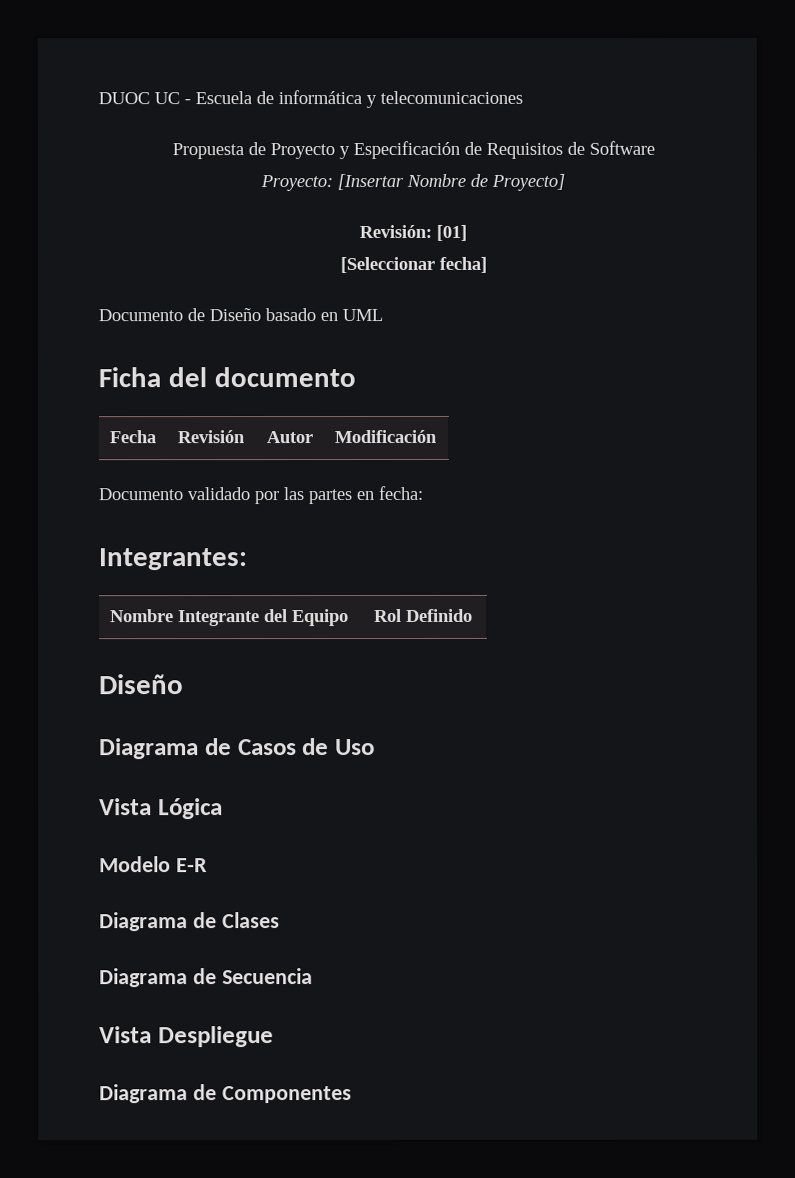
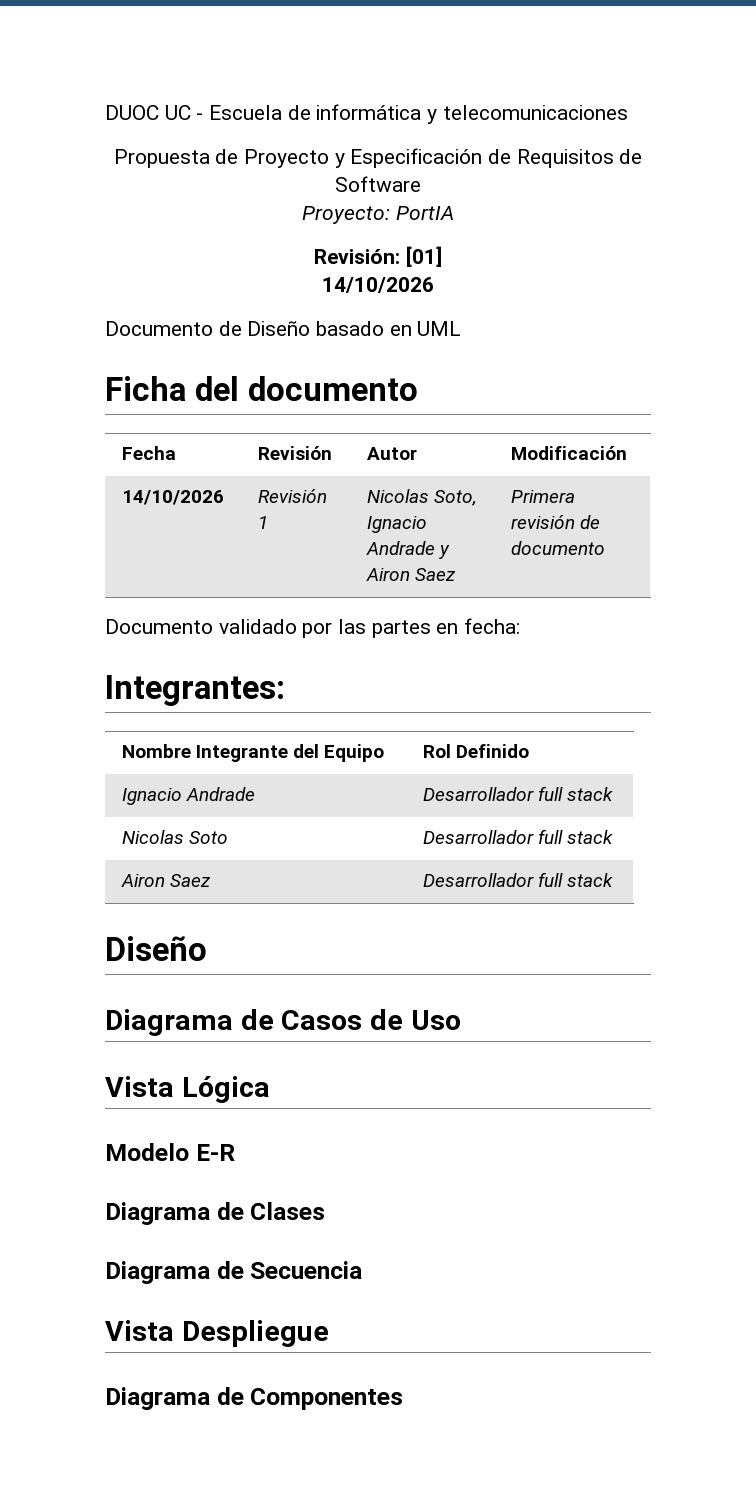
[337,173,565,191] [Insertar Nombre de Proyecto] -> [395,206,454,220] PortIA
[339,256,487,274] [Seleccionar fecha] -> [322,277,434,293] 14/10/2026
(437, 436) none -> [121,490,224,505] [257,489,327,503] [257,516,268,529] [366,489,477,506] [366,516,427,533] [365,541,450,559] [365,568,456,581] [510,490,575,503] [510,515,600,529] [510,541,605,555] // 14/10/2026 | Revisión 1 | Nicolas Soto, Ignacio Andrade y Airon Saez | Primera revisión de documento
(473, 615) none -> [121,787,255,805] [422,786,614,801] [121,830,228,844] [422,829,614,844] [120,874,211,887] [422,872,614,887] // Ignacio Andrade | Desarrollador full stack // Nicolas Soto | Desarrollador full stack // Airon Saez | Desarrollador full stack

